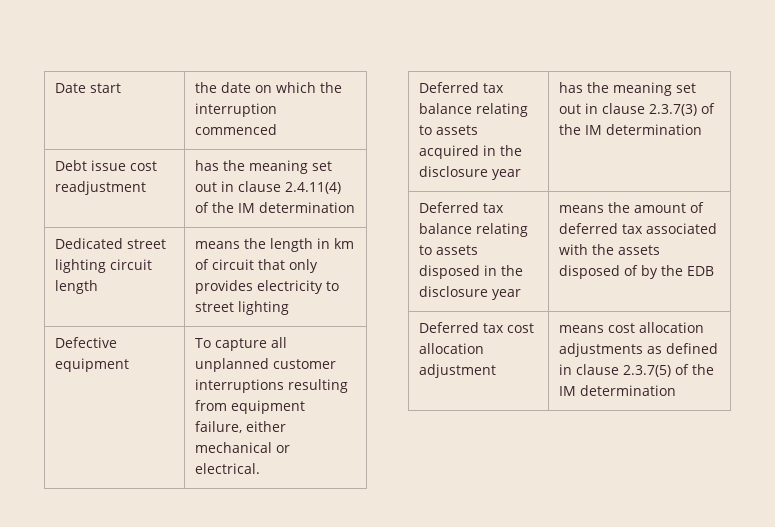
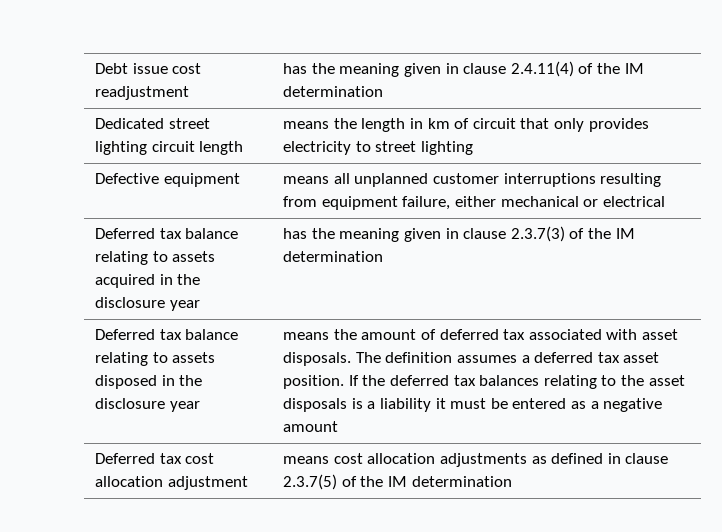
[55,83,122,93] [195,82,343,93] [195,103,278,117] [195,124,278,135] Date start | the date on which the interruption commenced // -> (95, 68) none
[312,161,333,171] [195,182,218,192] set out -> [404,63,442,77] given
[195,338,268,351] To capture -> [283,176,330,184] means
[195,463,261,474] electrical. -> [602,196,665,207] electrical
[676,83,697,93] [559,104,582,114] set out -> [404,228,442,242] given
[592,244,661,255] [559,265,715,279] the assets disposed of by the EDB -> [642,329,679,340] [283,352,660,366] [283,375,685,389] [283,398,663,412] [283,421,339,432] asset disposals. The definition assumes a deferred tax asset position. If the deferred tax balances relating to the asset disposals is a liability it must be entered as a negative amount

